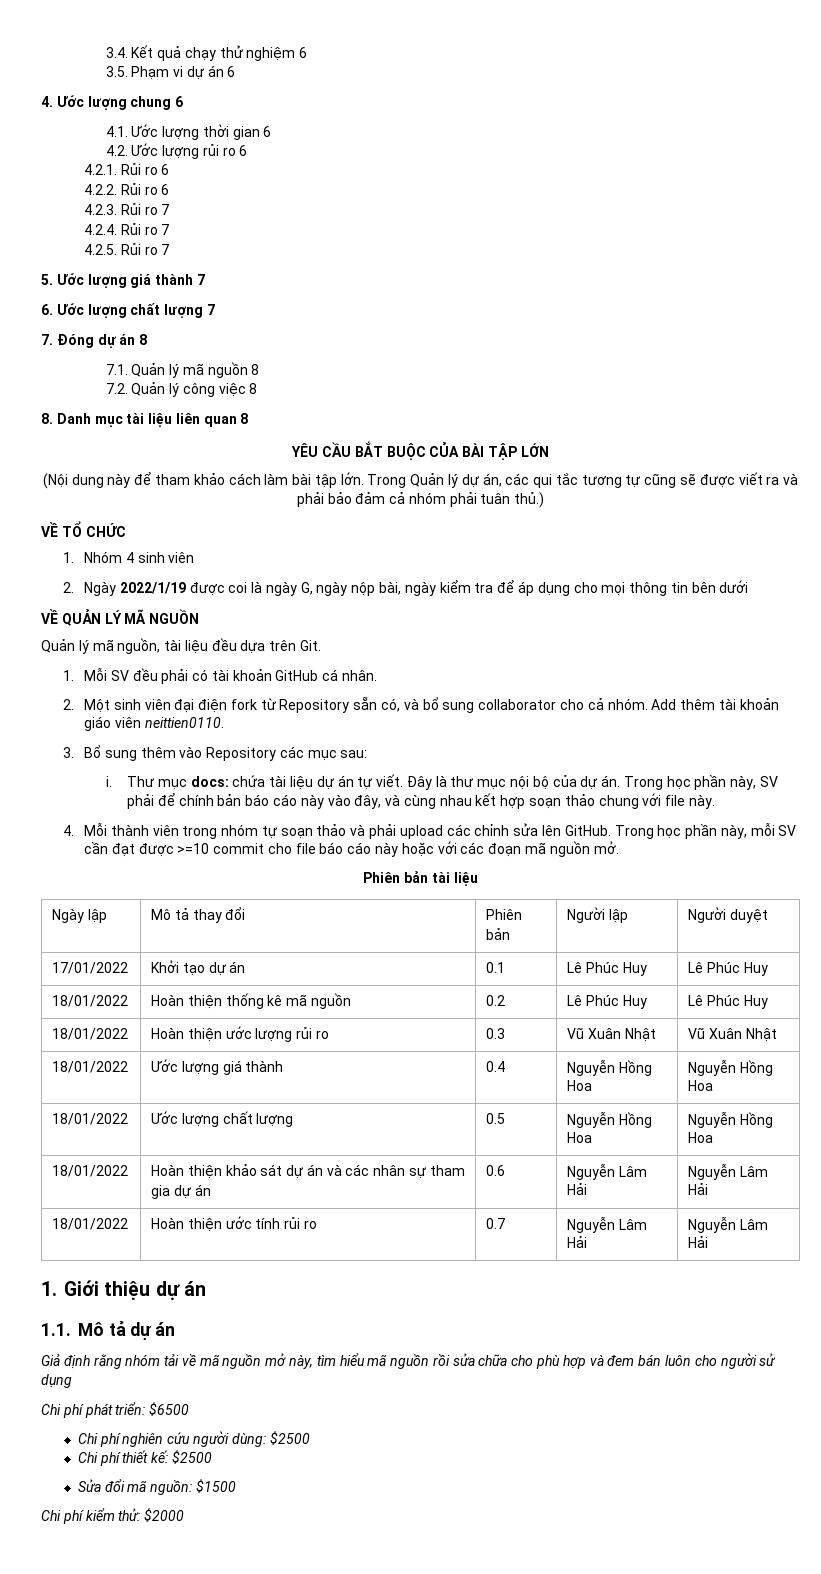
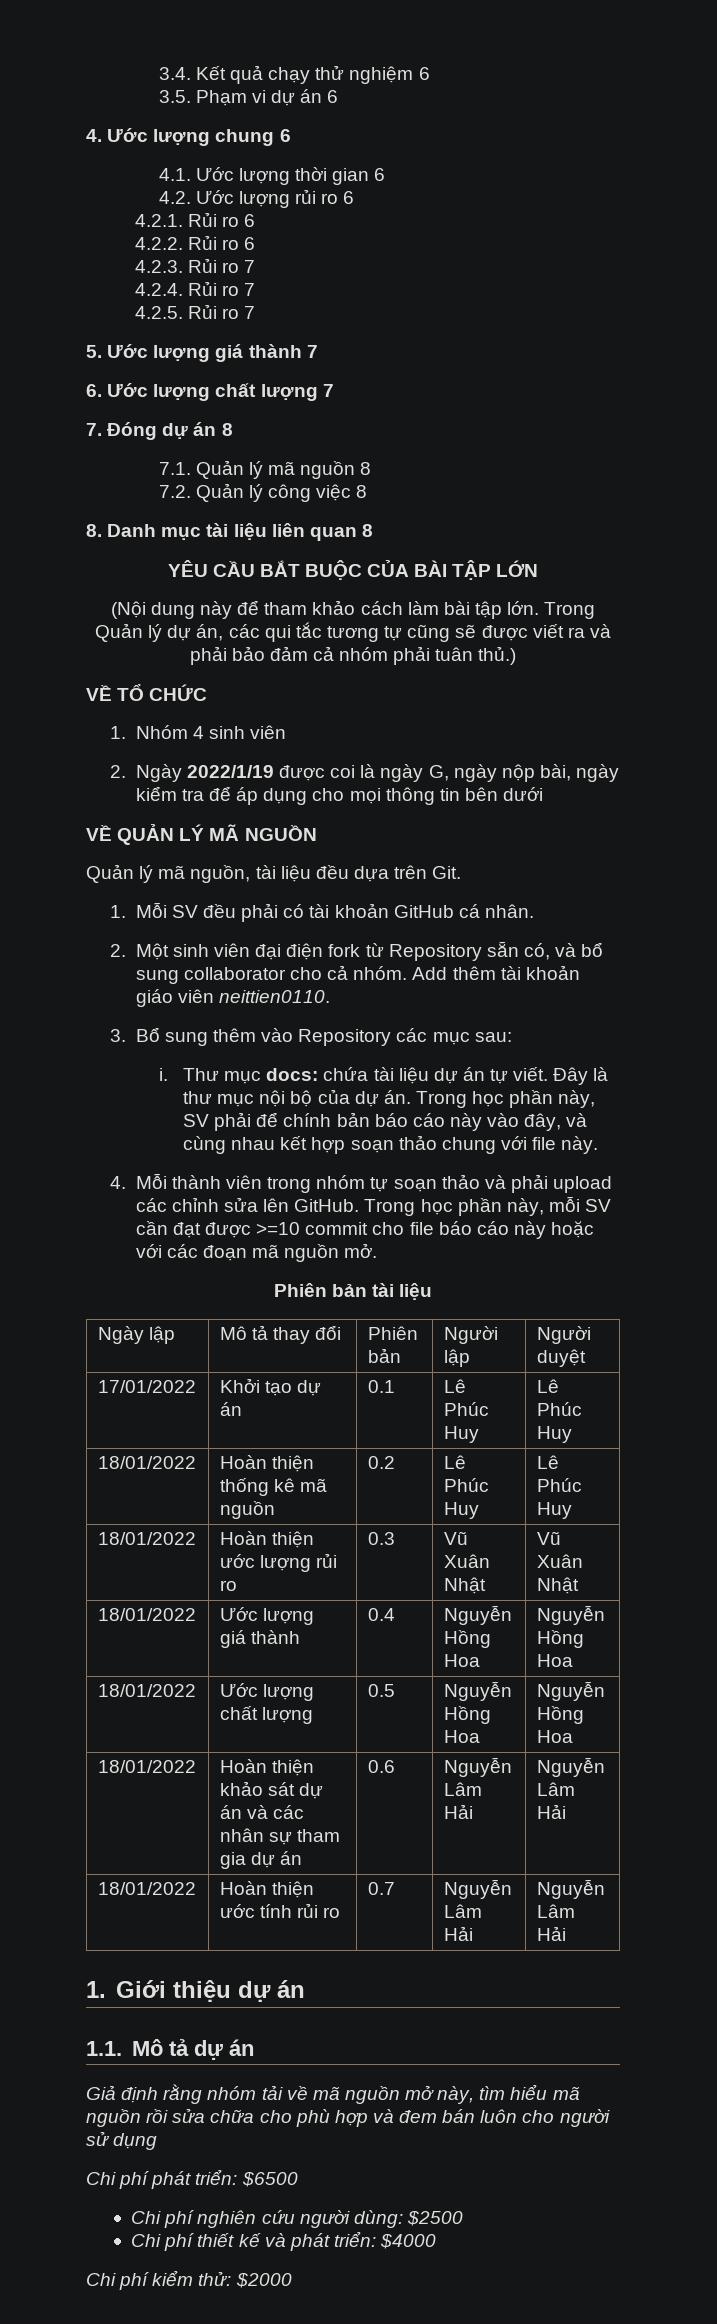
[151,1450,213,1464] [77,1479,237,1495] kế: $2500 // Sửa đổi mã nguồn: $1500 -> [238,2231,437,2251] kế và phát triển: $4000

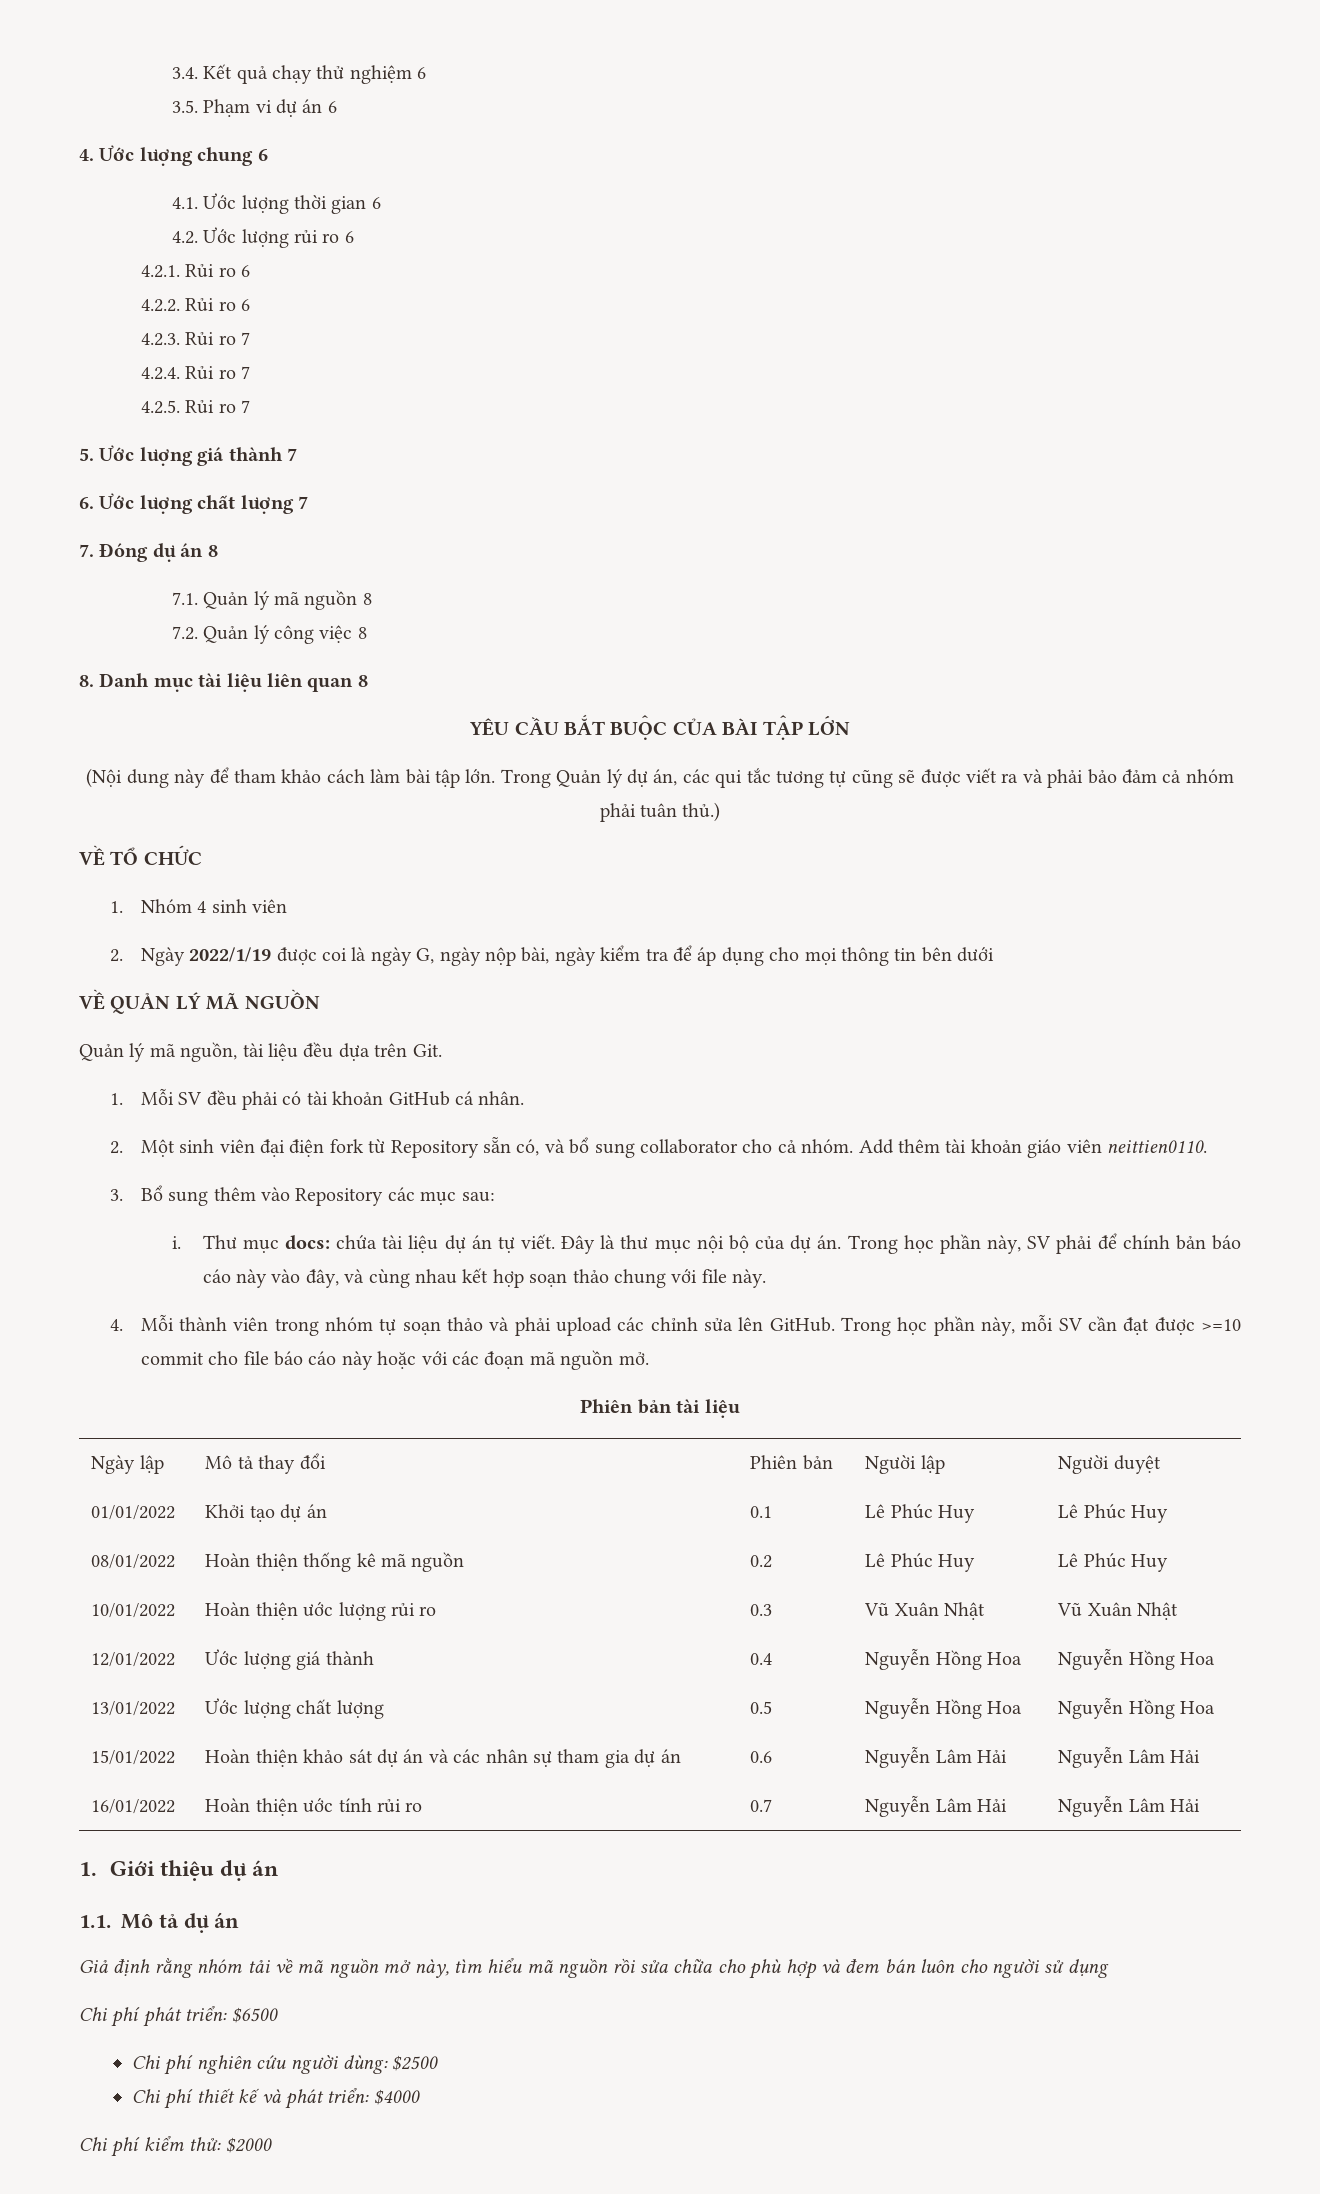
[97,1380,196,1393] 17/01/2022 -> [91,1505,176,1520] 01/01/2022
[97,1456,196,1469] 18/01/2022 -> [91,1554,176,1569] 08/01/2022
[97,1532,196,1545] 18/01/2022 -> [91,1603,176,1618] 10/01/2022
[97,1608,196,1621] 18/01/2022 -> [91,1652,176,1667] 12/01/2022
[97,1684,196,1697] 18/01/2022 -> [91,1701,176,1716] 13/01/2022
[97,1760,196,1773] 18/01/2022 -> [91,1750,176,1765] 15/01/2022
[97,1882,196,1895] 18/01/2022 -> [91,1799,176,1814] 16/01/2022

